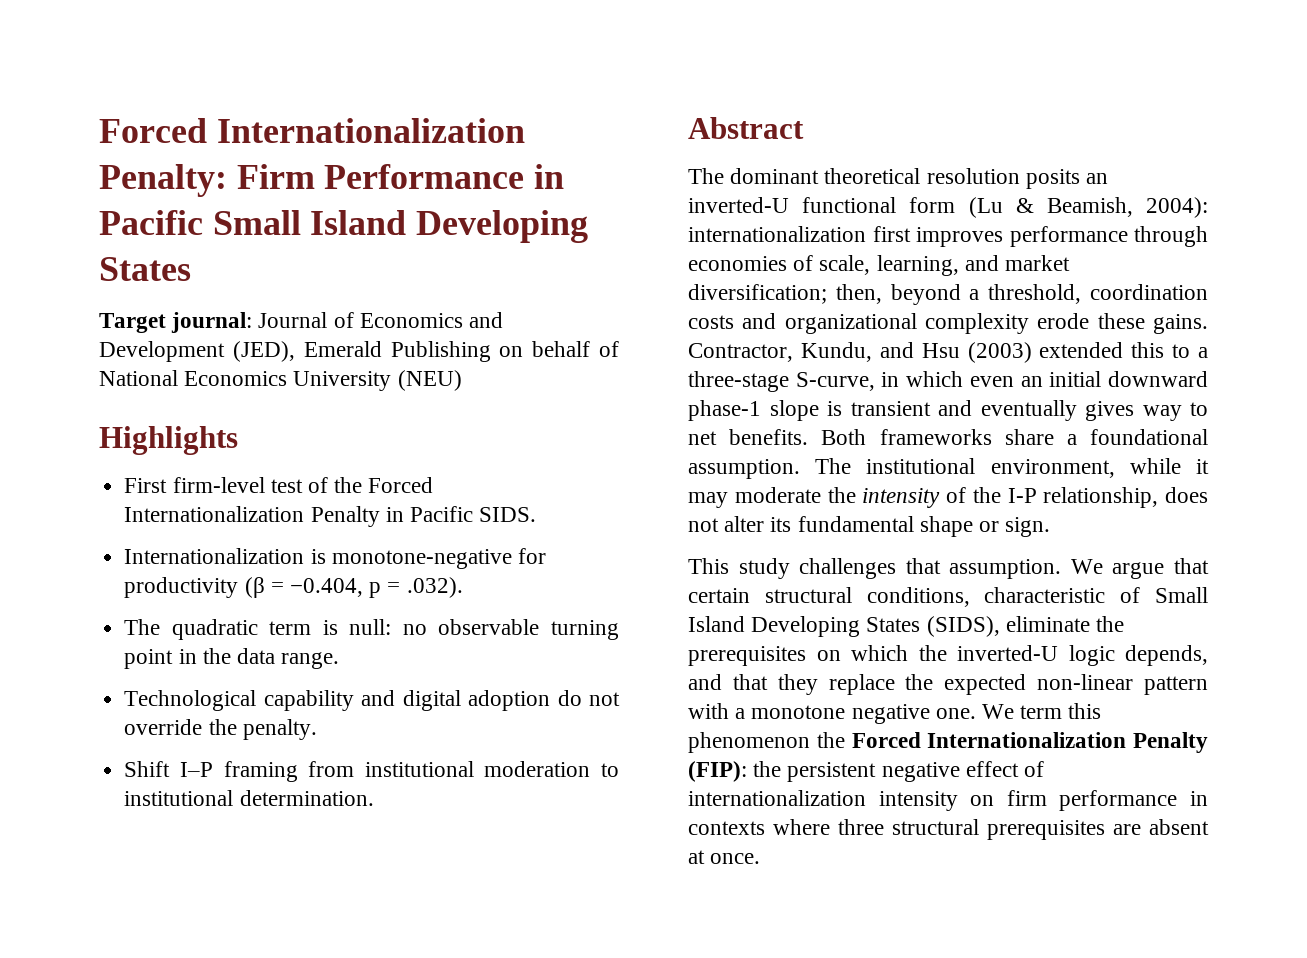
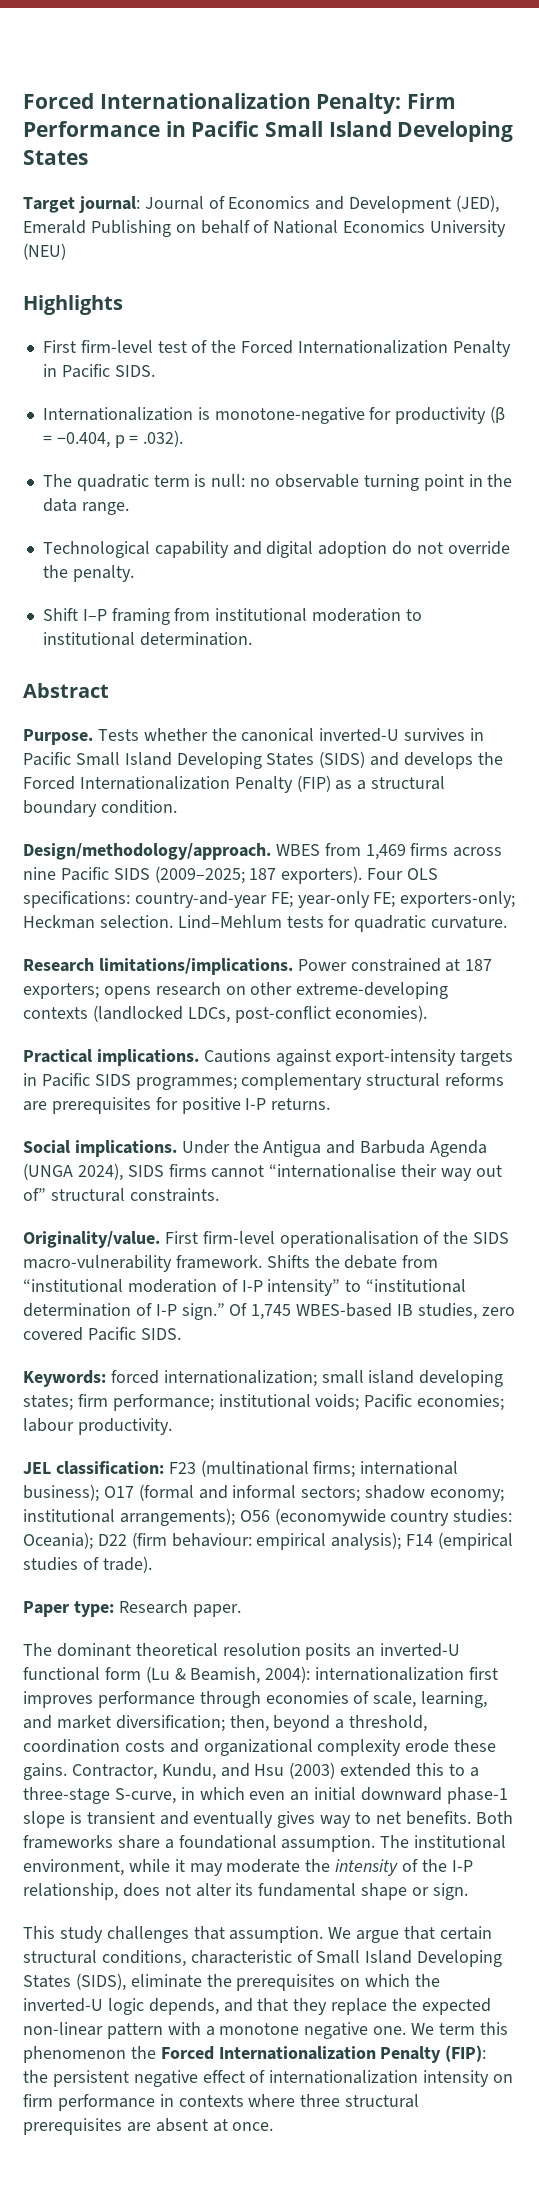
(804, 128) none -> [23,728,485,745] [23,751,503,769] [23,775,446,793] [23,800,177,817] [23,843,503,860] [23,866,439,884] [23,891,516,908] [23,915,508,932] [23,958,493,975] [23,982,449,999] [23,1005,428,1023] [23,1049,514,1066] [23,1073,505,1090] [23,1097,331,1114] [23,1140,488,1157] [23,1163,502,1181] [23,1188,219,1202] [23,1231,510,1248] [23,1255,439,1272] [23,1279,467,1296] [23,1303,515,1320] [23,1327,181,1341] [23,1370,504,1387] [23,1394,505,1411] [23,1418,172,1435] [23,1460,459,1478] [23,1484,505,1502] [23,1508,513,1526] [23,1532,514,1550] [23,1556,152,1573] [23,1600,241,1617] // Purpose. Tests whether the canonical inverted-U survives in Pacific Small Island Developing States (SIDS) and develops the Forced Internationalization Penalty (FIP) as a structural boundary condition. // Design/methodology/approach. WBES from 1,469 firms across nine Pacific SIDS (2009–2025; 187 exporters). Four OLS specifications: country-and-year FE; year-only FE; exporters-only; Heckman selection. Lind–Mehlum tests for quadratic curvature. // Research limitations/implications. Power constrained at 187 exporters; opens research on other extreme-developing contexts (landlocked LDCs, post-conflict economies). // Practical implications. Cautions against export-intensity targets in Pacific SIDS programmes; complementary structural reforms are prerequisites for positive I-P returns. // Social implications. Under the Antigua and Barbuda Agenda (UNGA 2024), SIDS firms cannot “internationalise their way out of” structural constraints. // Originality/value. First firm-level operationalisation of the SIDS macro-vulnerability framework. Shifts the debate from “institutional moderation of I-P intensity” to “institutional determination of I-P sign.” Of 1,745 WBES-based IB studies, zero covered Pacific SIDS. // Keywords: forced internationalization; small island developing states; firm performance; institutional voids; Pacific economies; labour productivity. // JEL classification: F23 (multinational firms; international business); O17 (formal and informal sectors; shadow economy; institutional arrangements); O56 (economywide country studies: Oceania); D22 (firm behaviour: empirical analysis); F14 (empirical studies of trade). // Paper type: Research paper.

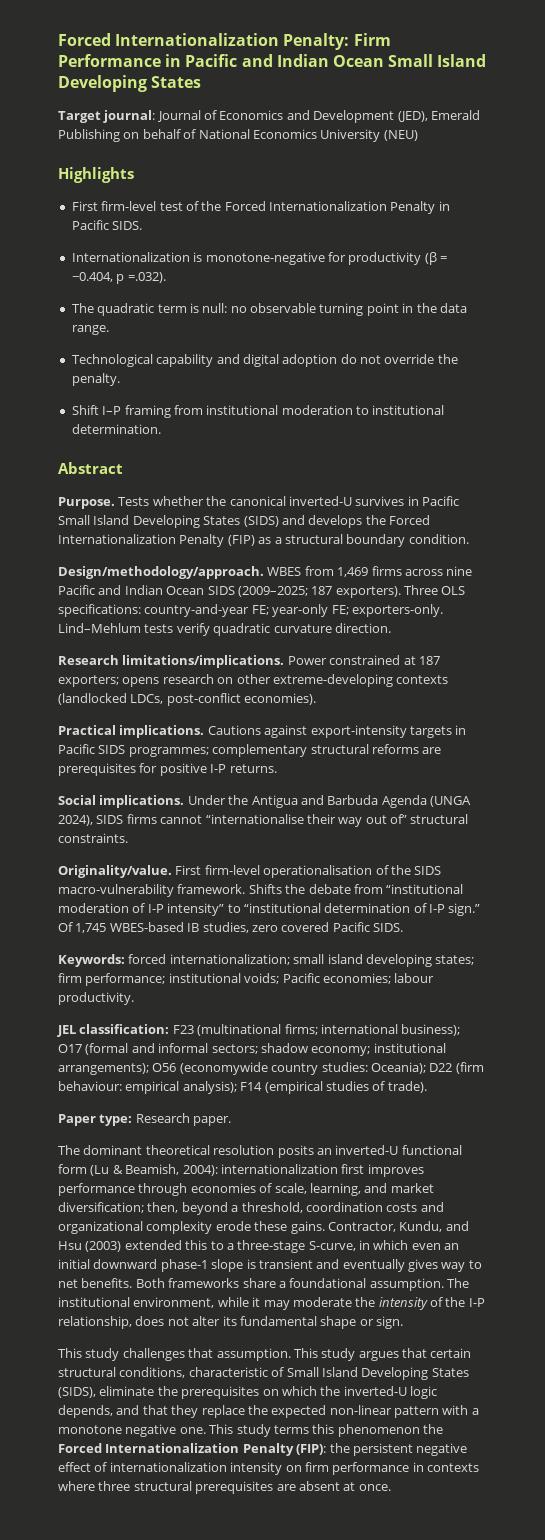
(260, 129) none -> [241,54,384,67] and Indian Ocean
[129,430,184,447] = .032). -> [127,272,166,283] =.032).
(109, 874) none -> [98,585,205,595] and Indian Ocean
[367,868,404,880] Four -> [404,585,438,595] Three
[400,891,516,908] [23,915,508,932] exporters-only; Heckman selection. Lind–Mehlum tests for quadratic curvature. -> [351,604,443,617] [58,623,391,636] exporters-only. Lind–Mehlum tests verify quadratic curvature direction.
[328,1927,400,1943] We argue -> [293,1348,399,1361] This study argues
[411,2023,475,2035] We term -> [209,1424,309,1437] This study terms

